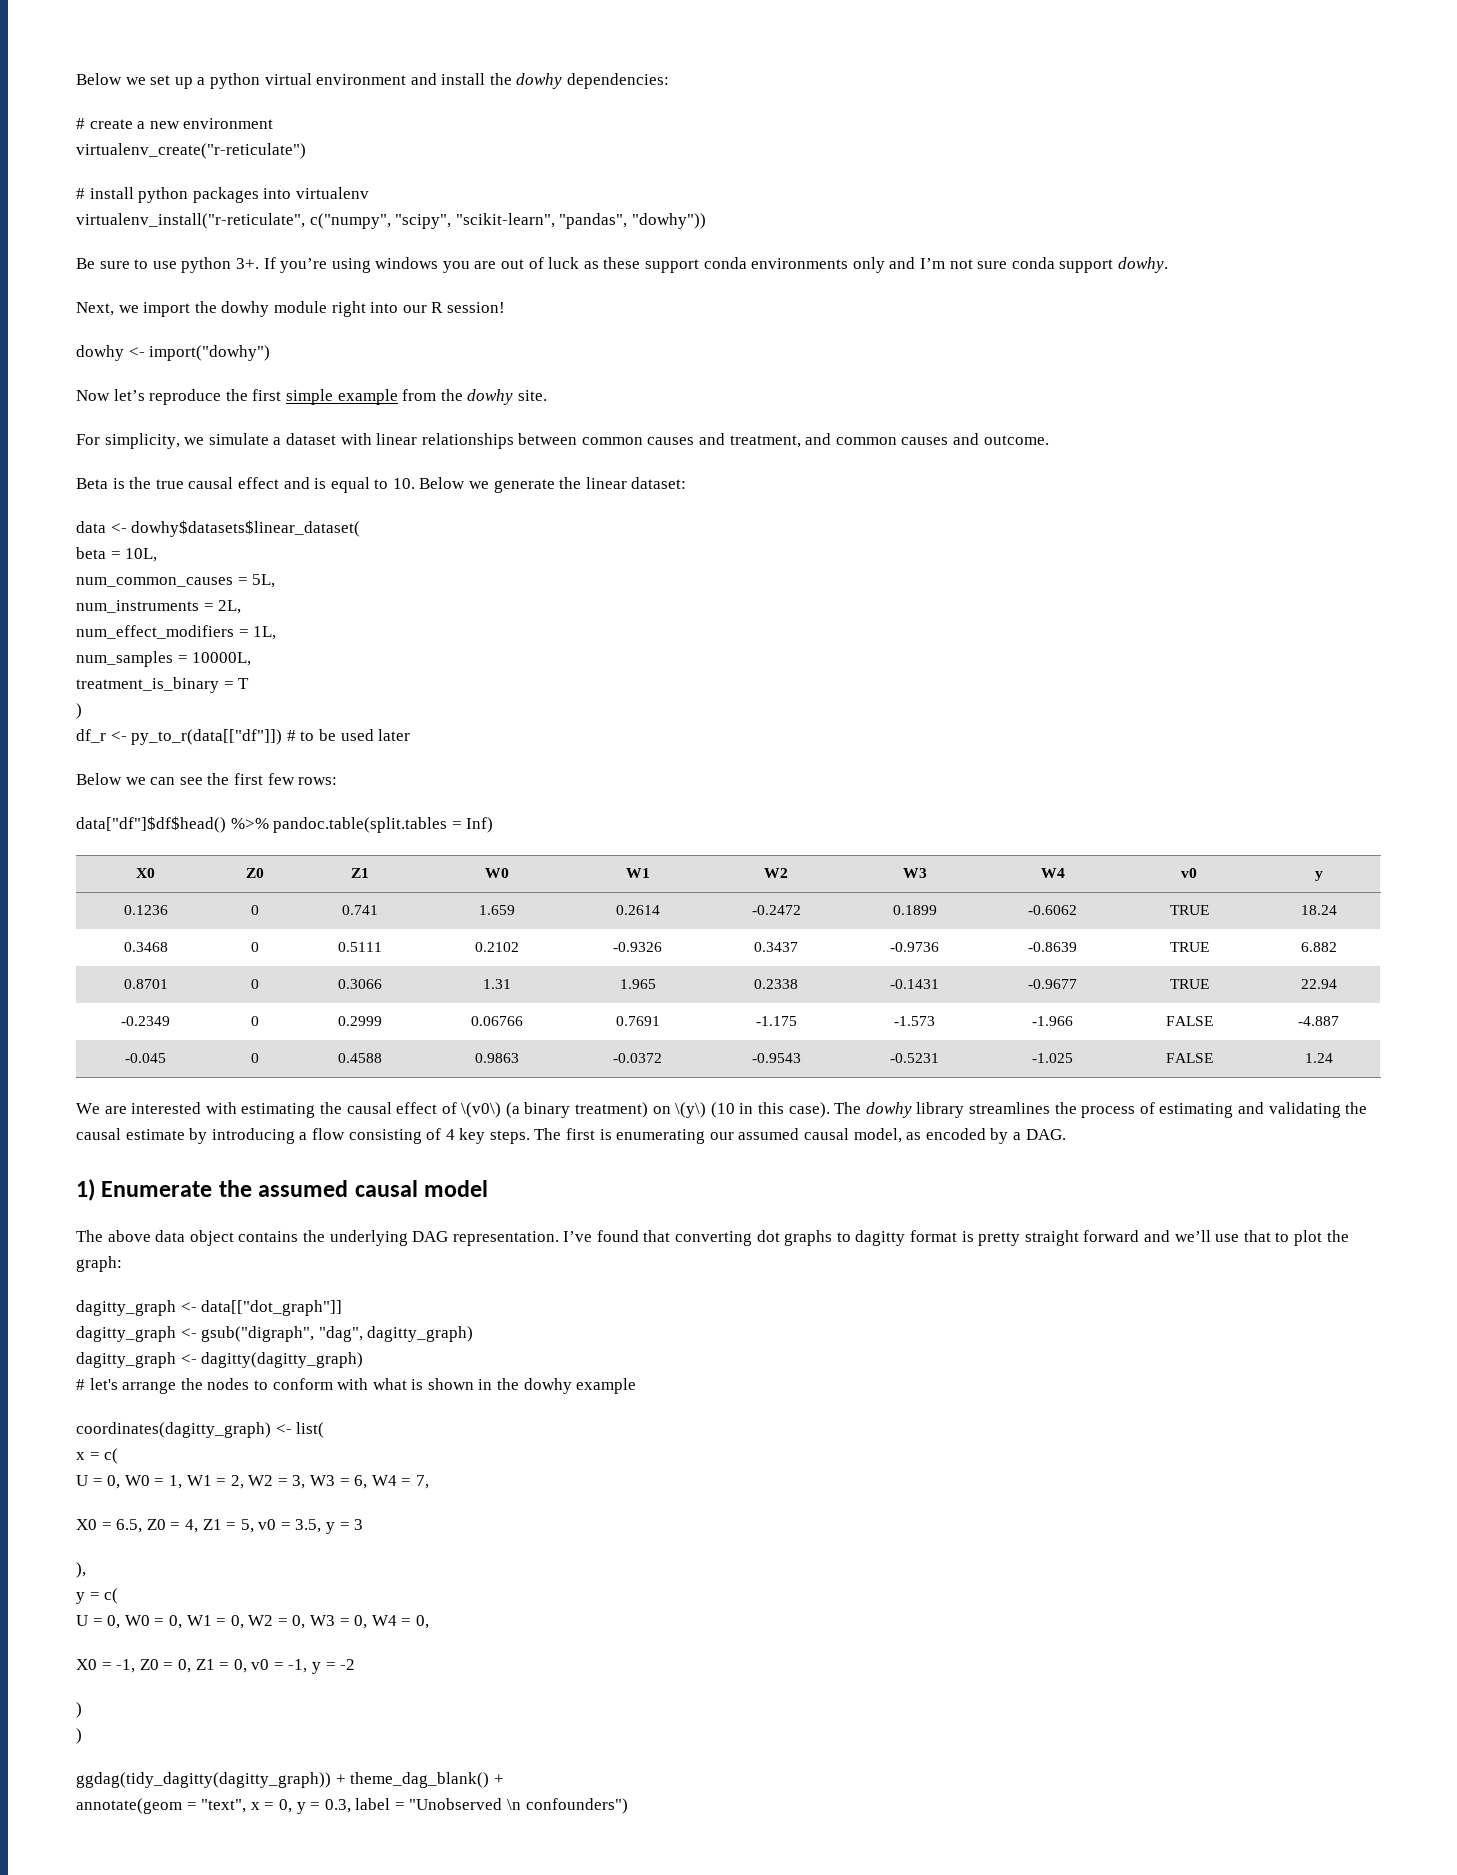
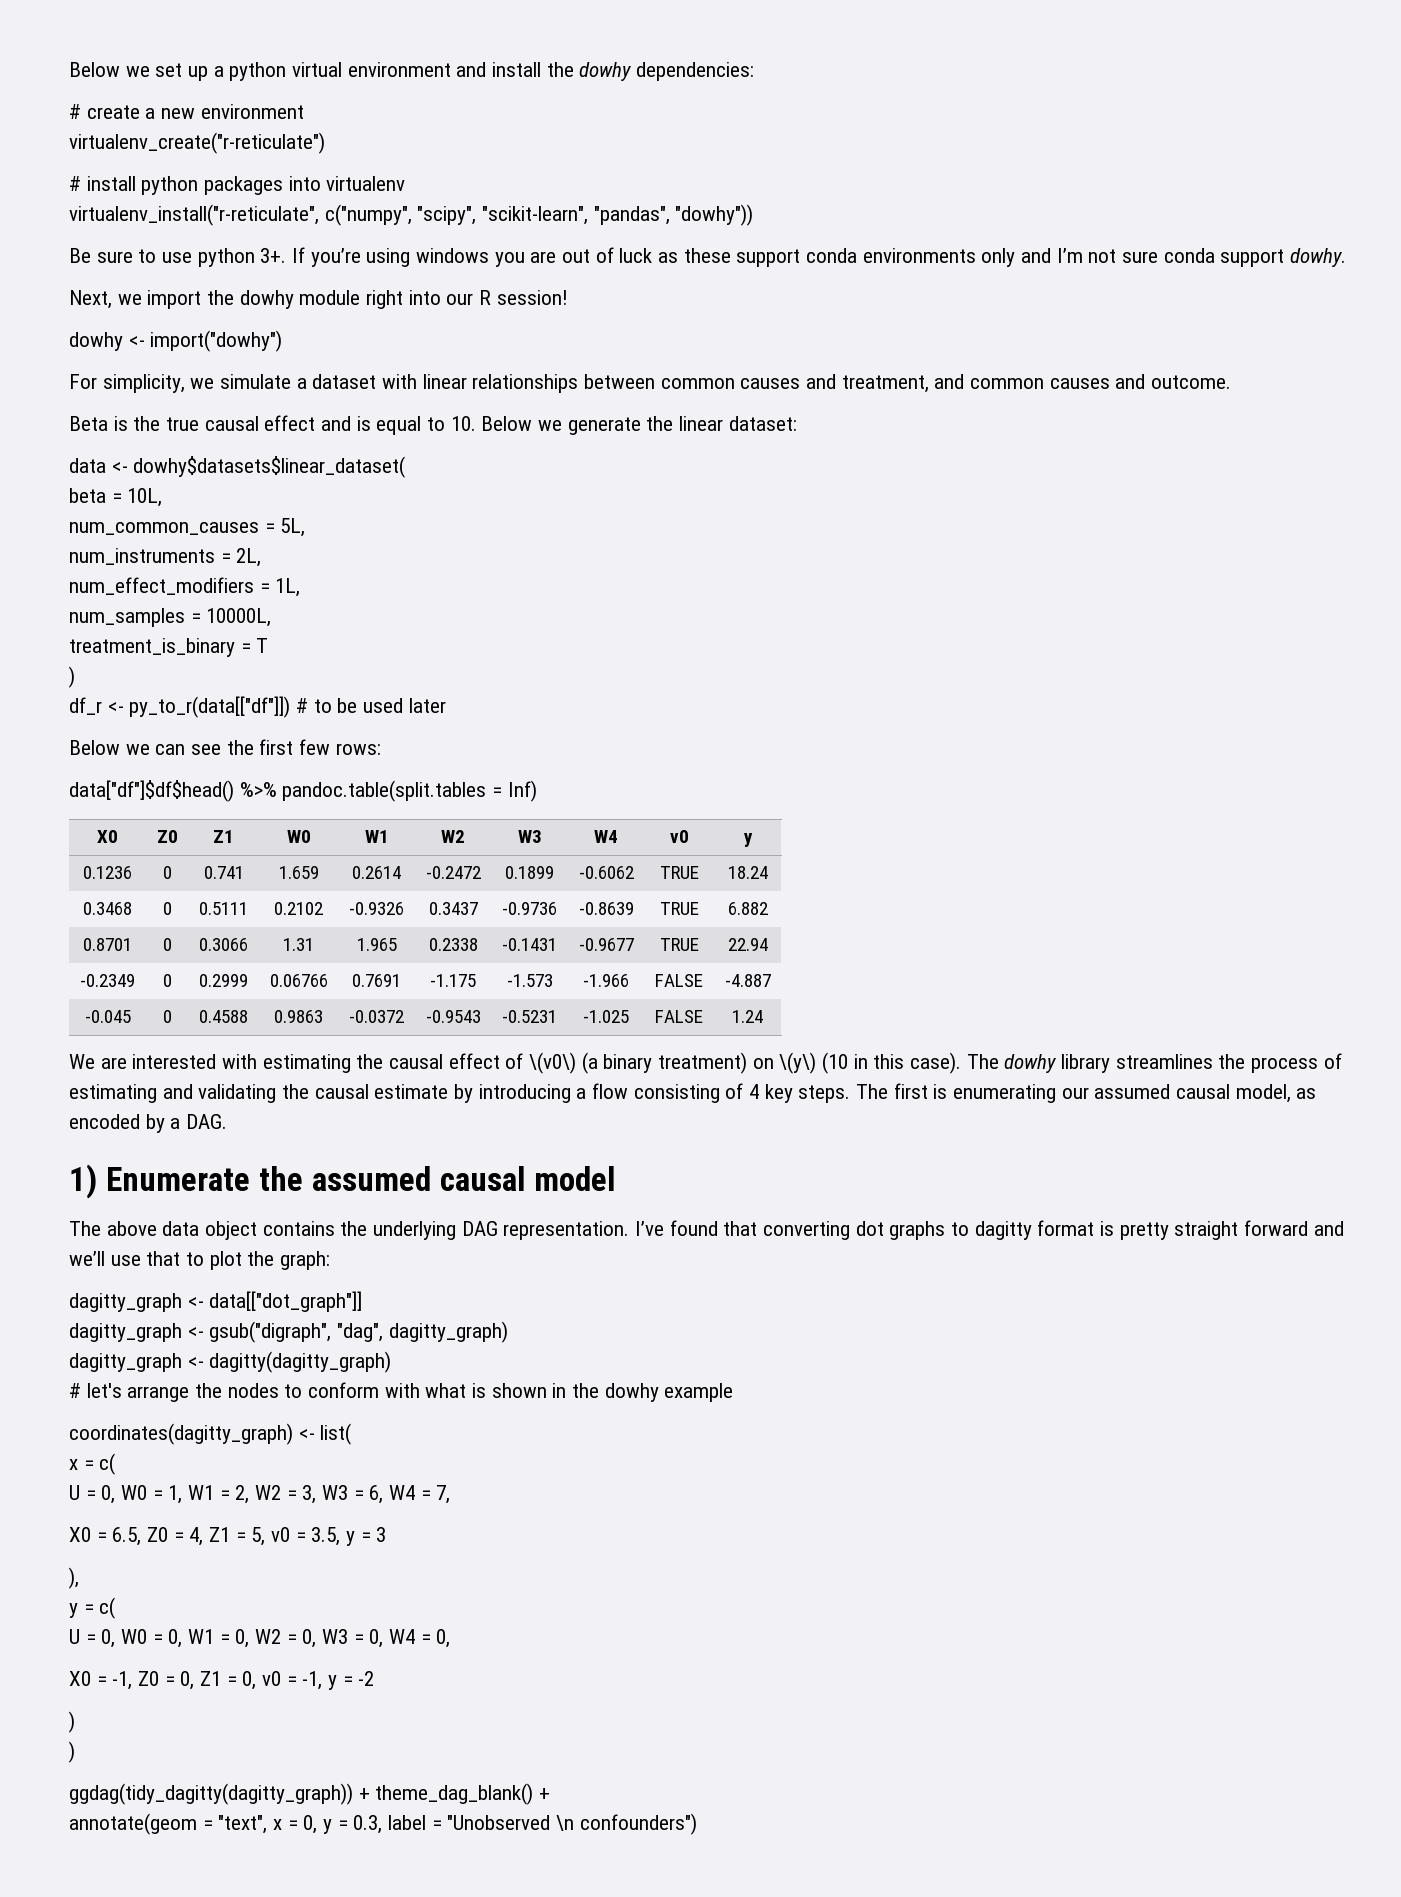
[76,389,547,405] // Now let’s reproduce the first simple example from the dowhy site. -> (283, 341) none

